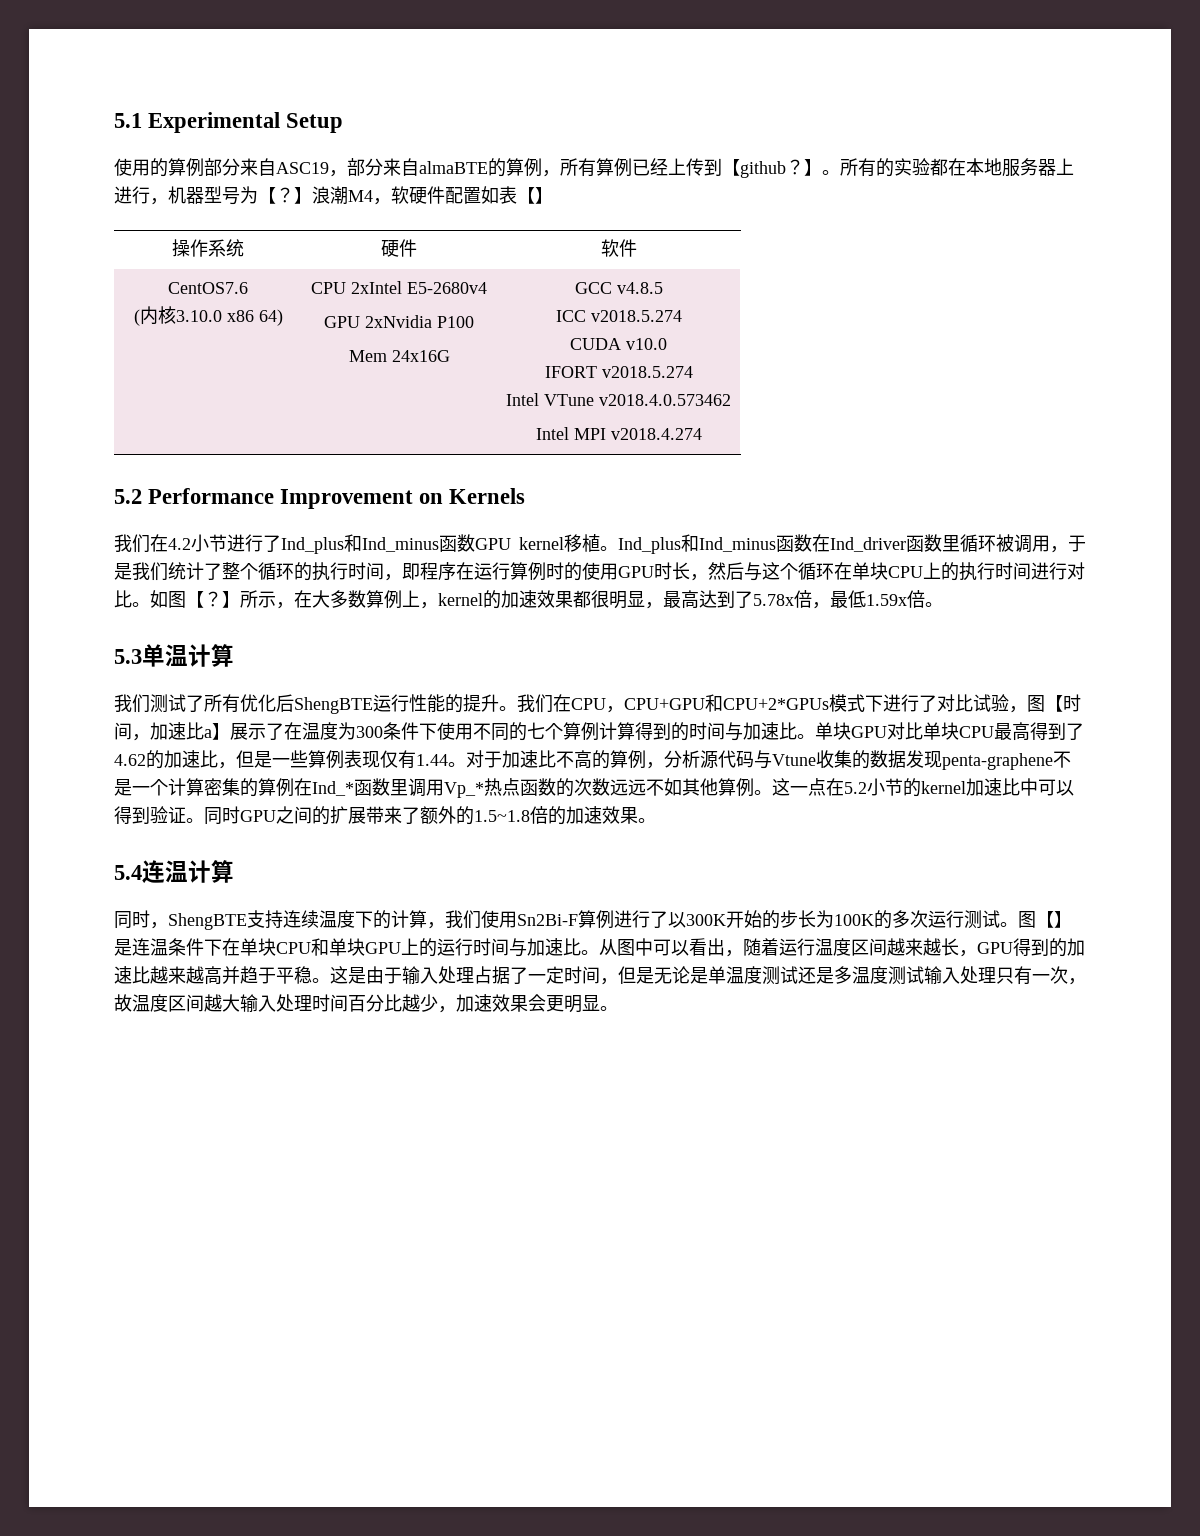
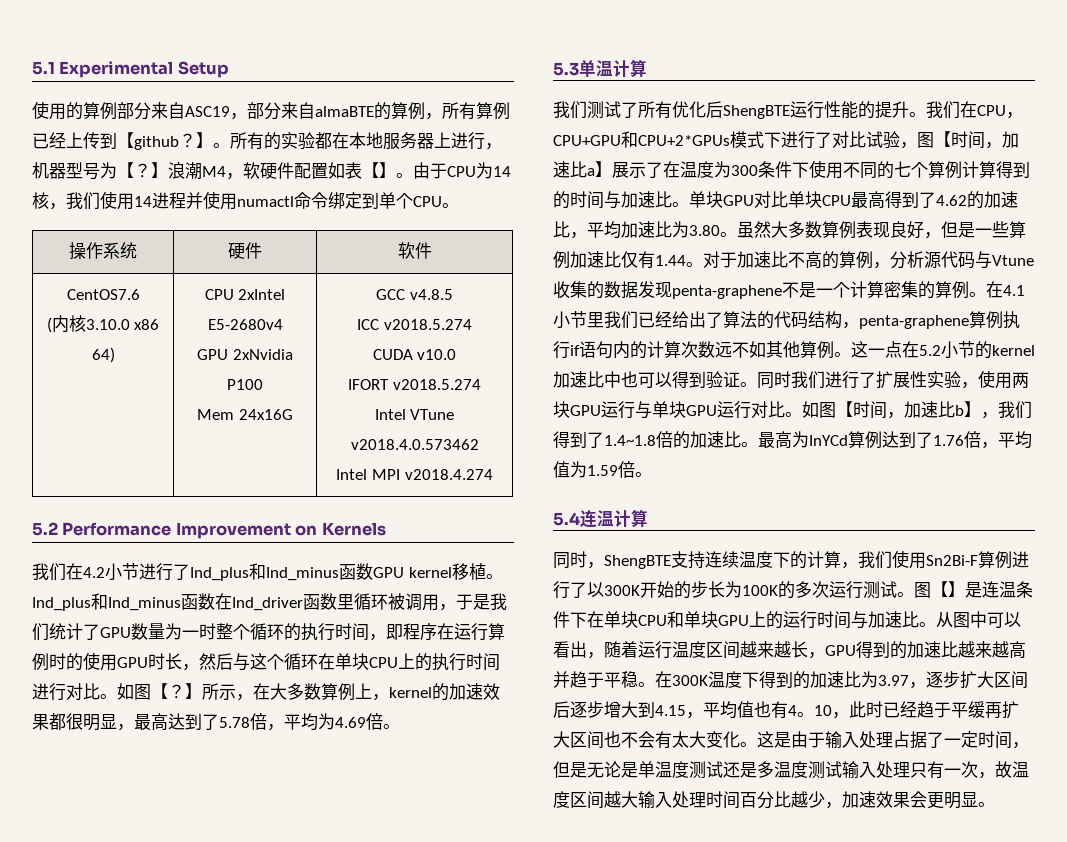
(553, 195) none -> [396,162,511,179] [32,191,459,210] 。由于CPU为14核，我们使用14进程并使用numactl命令绑定到单个CPU。
(222, 571) none -> [100,623,216,640] GPU数量为一时
[753,590,907,609] 5.78x倍，最低1.59x -> [219,713,366,731] 5.78倍，平均为4.69
(236, 765) none -> [587,221,941,239] 平均加速比为3.80。虽然大多数算例表现良好，
[344,750,380,768] 表现 -> [570,251,621,268] 加速比
[294,778,628,798] 在Ind_*函数里调用Vp_*热点函数的次数远 -> [969,281,1025,298] [553,311,1020,329] [553,341,715,359] 。在4.1小节里我们已经给出了算法的代码结构，penta-graphene算例执行if语句内的计算次数
(1038, 787) none -> [621,371,638,388] 也
[240,806,638,825] GPU之间的扩展带来了额外的1.5~1.8倍的加速效果 -> [791,370,1029,389] [553,401,1032,419] [553,431,1032,449] [553,461,635,478] 我们进行了扩展性实验，使用两块GPU运行与单块GPU运行对比。如图【时间，加速比b】，我们得到了1.4~1.8倍的加速比。最高为InYCd算例达到了1.76倍，平均值为1.59倍
(330, 980) none -> [655,671,1028,689] [553,701,1019,719] [553,731,757,749] 在300K温度下得到的加速比为3.97，逐步扩大区间后逐步增大到4.15，平均值也有4。10，此时已经趋于平缓再扩大区间也不会有太大变化。

